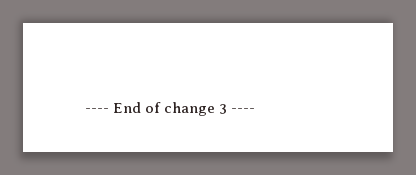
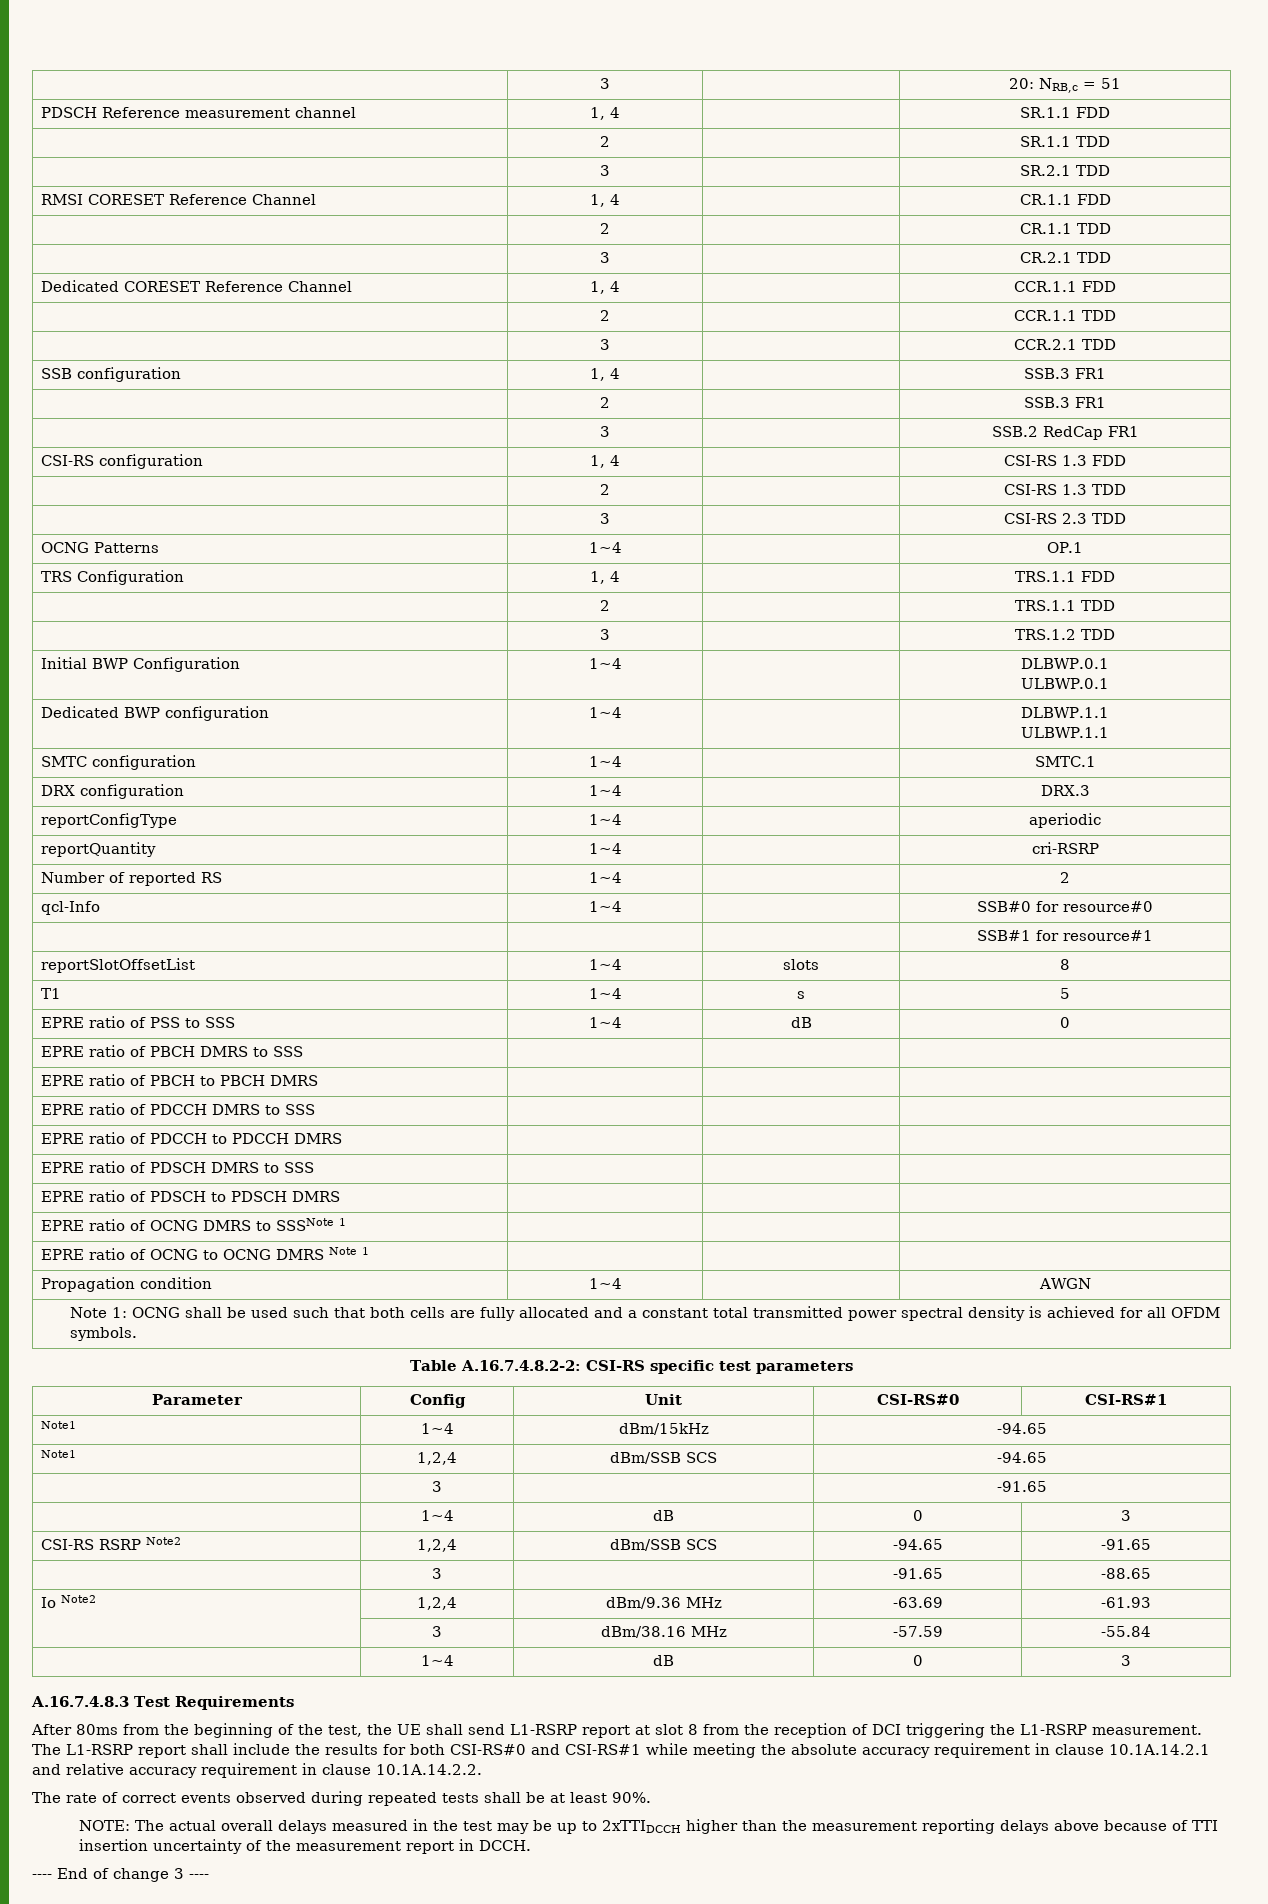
(85, 110) none -> [600,78,610,89] [1009,78,1121,93] [41,107,357,118] [590,107,620,120] [1020,107,1110,118] [600,136,610,147] [1020,136,1110,147] [600,165,610,176] [1020,165,1110,176] [41,194,317,205] [590,194,620,207] [1019,194,1111,205] [600,223,610,234] [1019,223,1111,234] [600,252,610,263] [1019,252,1111,263] [41,280,353,292] [590,281,620,294] [1014,281,1116,292] [600,310,610,321] [1014,310,1116,321] [600,339,610,350] [1014,339,1116,350] [41,367,182,382] [590,368,620,381] [1024,368,1106,379] [600,397,610,408] [1024,397,1106,408] [600,426,610,437] [991,426,1139,440] [41,454,204,469] [590,455,620,468] [1004,455,1126,466] [600,484,610,495] [1004,484,1126,495] [600,513,610,524] [1004,513,1126,524] [41,542,160,553] [588,542,622,553] [1046,542,1084,553] [41,570,185,585] [590,571,620,584] [1015,571,1115,582] [600,600,610,611] [1015,600,1115,611] [600,629,610,640] [1015,629,1115,640] [41,657,241,672] [588,658,622,669] [1021,658,1110,669] [1020,678,1110,689] [41,706,270,721] [588,707,622,718] [1021,707,1110,718] [1020,727,1110,738] [41,755,197,770] [588,756,622,767] [1034,756,1096,767] [41,784,185,799] [588,785,622,796] [1040,785,1090,796] [41,813,178,828] [588,814,622,825] [1029,813,1101,828] [41,842,157,857] [588,843,622,854] [1031,842,1099,854] [41,872,223,886] [588,872,622,883] [1060,872,1070,883] [41,901,101,915] [588,901,622,912] [977,901,1153,912] [977,930,1153,941] [41,958,196,973] [588,959,622,970] [783,959,819,970] [1060,959,1070,970] [41,988,62,999] [588,988,622,999] [797,991,805,999] [1060,988,1070,999] [41,1016,236,1028] [588,1017,622,1028] [790,1017,812,1028] [1060,1017,1070,1028] [41,1045,304,1057] [41,1074,319,1086] [41,1103,316,1115] [41,1132,343,1144] [41,1161,315,1173] [41,1190,341,1202] [41,1218,347,1231] [41,1247,370,1260] [41,1277,213,1292] [588,1278,622,1289] [1038,1278,1091,1289] [69,1306,1220,1321] [69,1327,137,1341] [410,1360,853,1374] [151,1394,243,1405] [409,1394,466,1408] [645,1394,682,1405] [876,1394,959,1405] [1085,1394,1167,1405] [41,1421,77,1429] [420,1423,454,1434] [618,1423,709,1435] [997,1423,1047,1434] [41,1450,77,1458] [417,1452,457,1465] [610,1452,717,1464] [997,1452,1047,1463] [432,1481,442,1492] [997,1481,1047,1492] [420,1510,454,1521] [653,1510,674,1521] [912,1510,923,1521] [1121,1510,1131,1521] [41,1537,182,1550] [417,1539,457,1552] [610,1539,717,1551] [892,1539,943,1550] [1101,1539,1151,1550] [432,1568,442,1579] [892,1568,943,1579] [1101,1568,1151,1579] [41,1595,97,1608] [417,1597,457,1610] [605,1597,722,1609] [892,1597,943,1608] [1101,1597,1151,1608] [432,1626,442,1637] [600,1626,727,1638] [892,1626,943,1637] [1101,1626,1151,1637] [420,1655,454,1666] [653,1655,674,1666] [912,1655,923,1666] [1121,1655,1131,1666] [31,1696,294,1710] [31,1723,1202,1738] [32,1743,1210,1758] [32,1763,482,1778] [32,1791,651,1806] [79,1819,1219,1834] [79,1839,532,1854] | 3 | | 20: NRB,c = 51 // PDSCH Reference measurement channel | 1, 4 | | SR.1.1 FDD // | 2 | | SR.1.1 TDD // | 3 | | SR.2.1 TDD // RMSI CORESET Reference Channel | 1, 4 | | CR.1.1 FDD // | 2 | | CR.1.1 TDD // | 3 | | CR.2.1 TDD // Dedicated CORESET Reference Channel | 1, 4 | | CCR.1.1 FDD // | 2 | | CCR.1.1 TDD // | 3 | | CCR.2.1 TDD // SSB configuration | 1, 4 | | SSB.3 FR1 // | 2 | | SSB.3 FR1 // | 3 | | SSB.2 RedCap FR1 // CSI-RS configuration | 1, 4 | | CSI-RS 1.3 FDD // | 2 | | CSI-RS 1.3 TDD // | 3 | | CSI-RS 2.3 TDD // OCNG Patterns | 1~4 | | OP.1 // TRS Configuration | 1, 4 | | TRS.1.1 FDD // | 2 | | TRS.1.1 TDD // | 3 | | TRS.1.2 TDD // Initial BWP Configuration | 1~4 | | DLBWP.0.1 // ULBWP.0.1 // Dedicated BWP configuration | 1~4 | | DLBWP.1.1 // ULBWP.1.1 // SMTC configuration | 1~4 | | SMTC.1 // DRX configuration | 1~4 | | DRX.3 // reportConfigType | 1~4 | | aperiodic // reportQuantity | 1~4 | | cri-RSRP // Number of reported RS | 1~4 | | 2 // qcl-Info | 1~4 | | SSB#0 for resource#0 // | | | SSB#1 for resource#1 // reportSlotOffsetList | 1~4 | slots | 8 // T1 | 1~4 | s | 5 // EPRE ratio of PSS to SSS | 1~4 | dB | 0 // EPRE ratio of PBCH DMRS to SSS | | | // EPRE ratio of PBCH to PBCH DMRS | | | // EPRE ratio of PDCCH DMRS to SSS | | | // EPRE ratio of PDCCH to PDCCH DMRS | | | // EPRE ratio of PDSCH DMRS to SSS | | | // EPRE ratio of PDSCH to PDSCH DMRS | | | // EPRE ratio of OCNG DMRS to SSSNote 1 | | | // EPRE ratio of OCNG to OCNG DMRS Note 1 | | | // Propagation condition | 1~4 | | AWGN // Note 1: OCNG shall be used such that both cells are fully allocated and a constant total transmitted power spectral density is achieved for all OFDM symbols. // Table A.16.7.4.8.2-2: CSI-RS specific test parameters // Parameter | Config | Unit | CSI-RS#0 | CSI-RS#1 // Note1 | 1~4 | dBm/15kHz | -94.65 // Note1 | 1,2,4 | dBm/SSB SCS | -94.65 // | 3 | | -91.65 // | 1~4 | dB | 0 | 3 // CSI-RS RSRP Note2 | 1,2,4 | dBm/SSB SCS | -94.65 | -91.65 // | 3 | | -91.65 | -88.65 // Io Note2 | 1,2,4 | dBm/9.36 MHz | -63.69 | -61.93 // | 3 | dBm/38.16 MHz | -57.59 | -55.84 // | 1~4 | dB | 0 | 3 // A.16.7.4.8.3 Test Requirements // After 80ms from the beginning of the test, the UE shall send L1-RSRP report at slot 8 from the reception of DCI triggering the L1-RSRP measurement. The L1-RSRP report shall include the results for both CSI-RS#0 and CSI-RS#1 while meeting the absolute accuracy requirement in clause 10.1A.14.2.1 and relative accuracy requirement in clause 10.1A.14.2.2. // The rate of correct events observed during repeated tests shall be at least 90%. // NOTE: The actual overall delays measured in the test may be up to 2xTTIDCCH higher than the measurement reporting delays above because of TTI insertion uncertainty of the measurement report in DCCH. //

